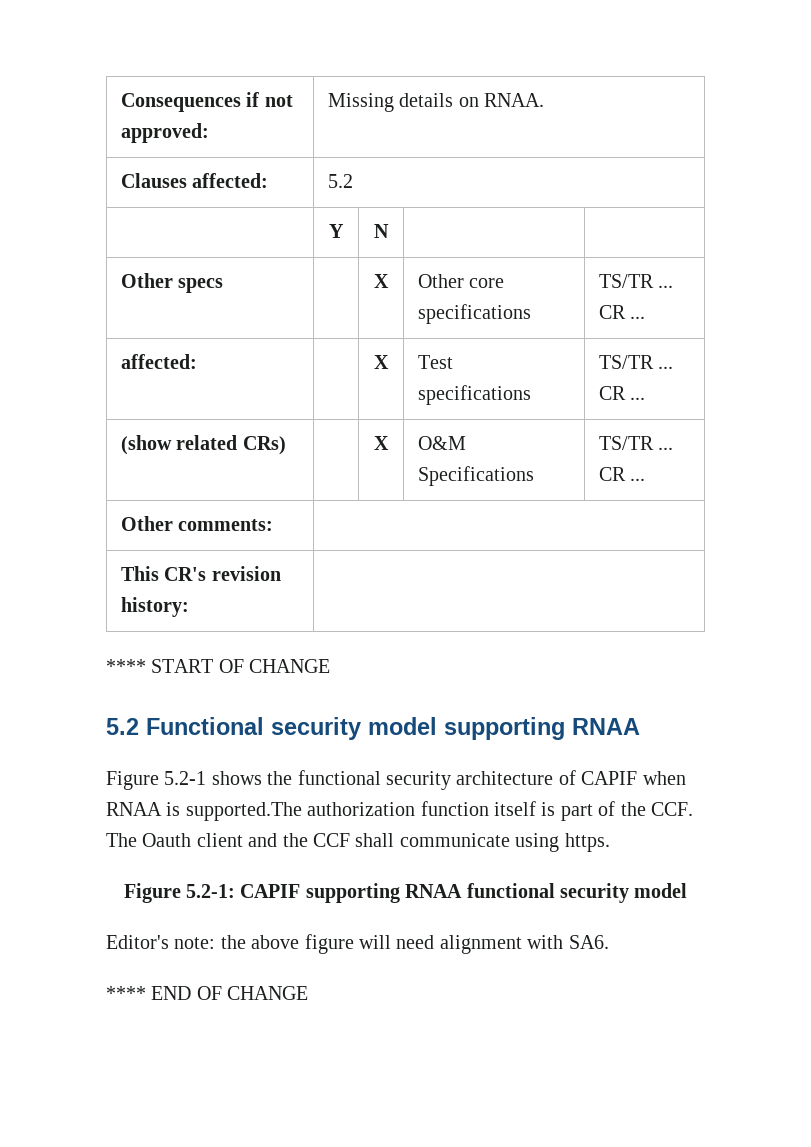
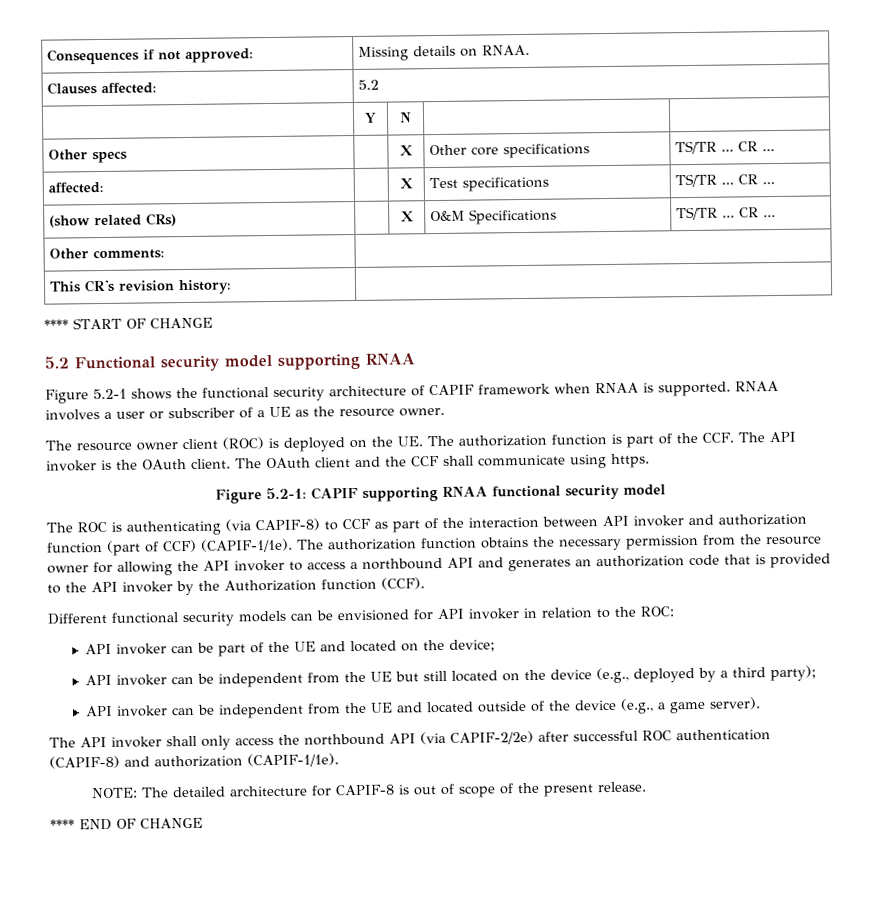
(638, 778) none -> [478,383,551,396] framework
[185,801,536,821] supported.The authorization function itself -> [658,380,779,397] [45,406,445,421] [45,434,607,452] supported. RNAA involves a user or subscriber of a UE as the resource owner. // The resource owner client (ROC) is deployed on the UE. The authorization function
[142,833,192,847] Oauth -> [768,431,796,443] [46,457,311,472] API invoker is the OAuth client. The OAuth
[106,934,609,954] Editor's note: the above figure will need alignment with SA6. -> [46,513,807,536] [47,534,822,556] [47,553,831,576] [47,577,425,596] [47,606,674,627] [84,639,495,657] [84,665,816,688] [84,697,761,719] [49,729,771,750] [49,753,339,769] [91,781,648,799] The ROC is authenticating (via CAPIF-8) to CCF as part of the interaction between API invoker and authorization function (part of CCF) (CAPIF-1/1e). The authorization function obtains the necessary permission from the resource owner for allowing the API invoker to access a northbound API and generates an authorization code that is provided to the API invoker by the Authorization function (CCF). // Different functional security models can be envisioned for API invoker in relation to the ROC: // API invoker can be part of the UE and located on the device; // API invoker can be independent from the UE but still located on the device (e.g., deployed by a third party); // API invoker can be independent from the UE and located outside of the device (e.g., a game server). // The API invoker shall only access the northbound API (via CAPIF-2/2e) after successful ROC authentication (CAPIF-8) and authorization (CAPIF-1/1e). // NOTE: The detailed architecture for CAPIF-8 is out of scope of the present release.

